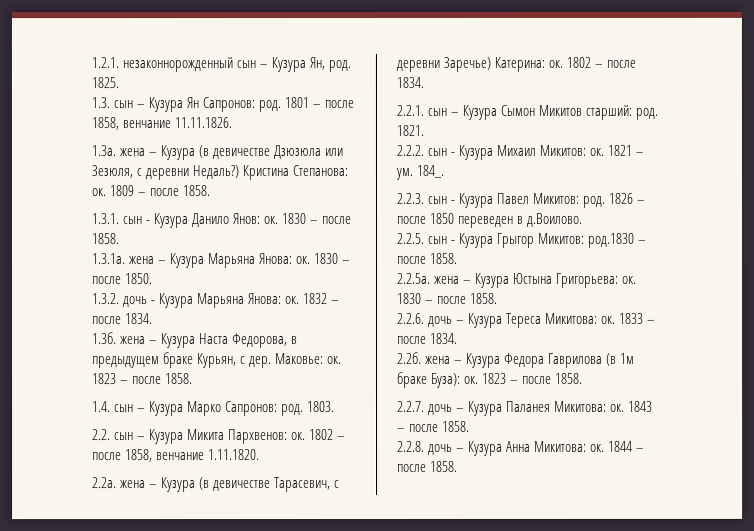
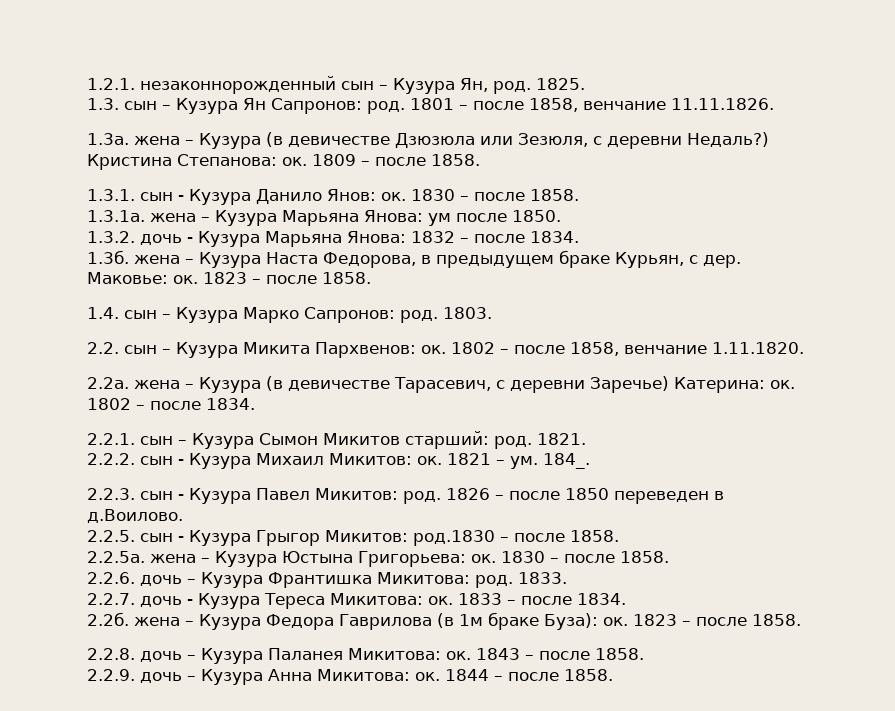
[295,253,351,265] ок. 1830 – -> [428,213,451,226] ум
[285,296,301,305] ок. -> (406, 237) none
(504, 320) none -> [268,572,567,588] [87,593,260,609] Франтишка Микитова: род. 1833. // 2.2.7. дочь - Кузура
[397,400,425,412] 2.2.7. -> [87,648,135,660] 2.2.8.
[397,440,425,452] 2.2.8. -> [87,669,135,681] 2.2.9.

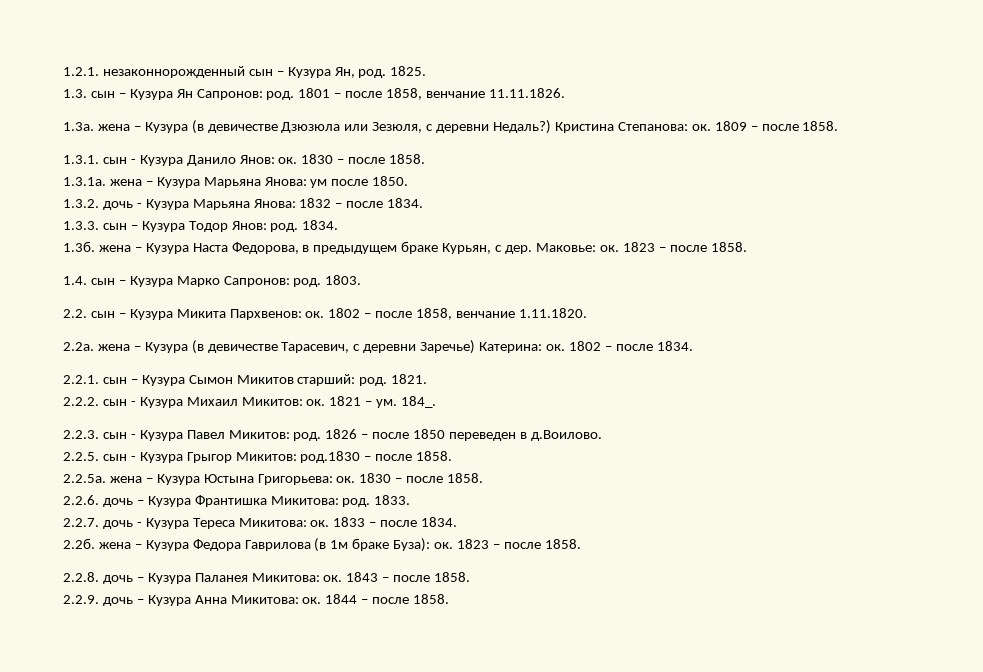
(579, 237) none -> [63,220,339,232] // 1.3.3. сын – Кузура Тодор Янов: род. 1834.

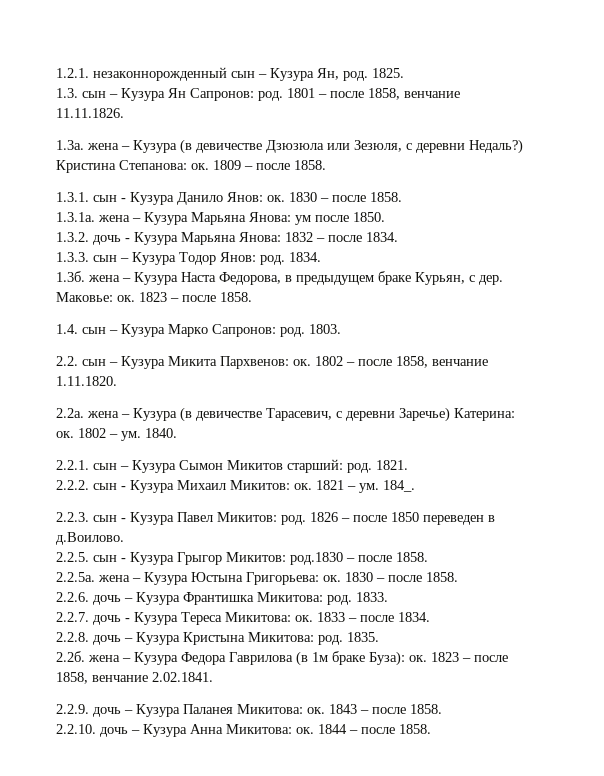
[615,341,693,351] после 1834. -> [121,428,177,441] ум. 1840.
(458, 522) none -> [56,632,379,645] // 2.2.8. дочь – Кузура Кристына Микитова: род. 1835.
[544,539,581,549] [63,572,99,582] 1858. // 2.2.8. -> [56,672,213,684] [56,704,89,714] 1858, венчание 2.02.1841. // 2.2.9.
[63,595,99,604] 2.2.9. -> [56,724,96,734] 2.2.10.

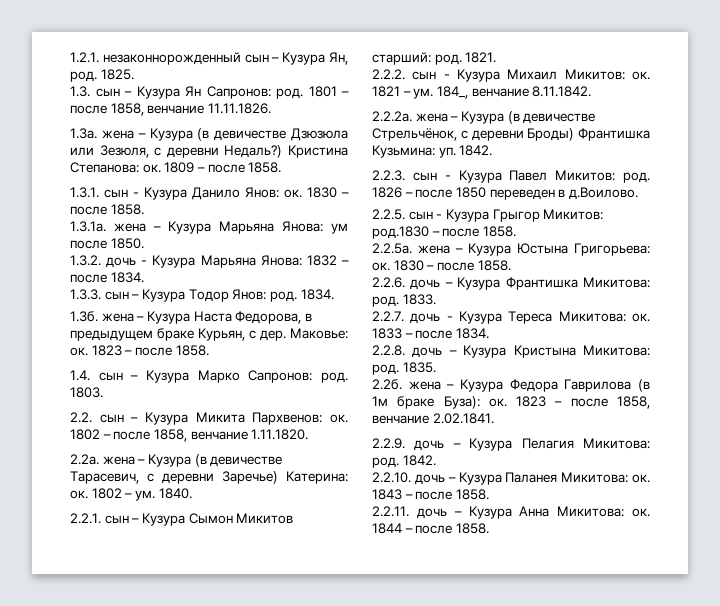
[383,480,415,492] 184_. -> [436,86,592,99] [372,111,596,124] [372,128,650,141] [372,145,493,158] 184_, венчание 8.11.1842. // 2.2.2а. жена – Кузура (в девичестве Стрельчёнок, с деревни Броды) Франтишка Кузьмина: уп. 1842.
(180, 710) none -> [521,438,650,449] [372,455,436,468] [372,472,502,485] Пелагия Микитова: род. 1842. // 2.2.10. дочь – Кузура
[56,724,96,734] 2.2.10. -> [372,506,409,517] 2.2.11.

